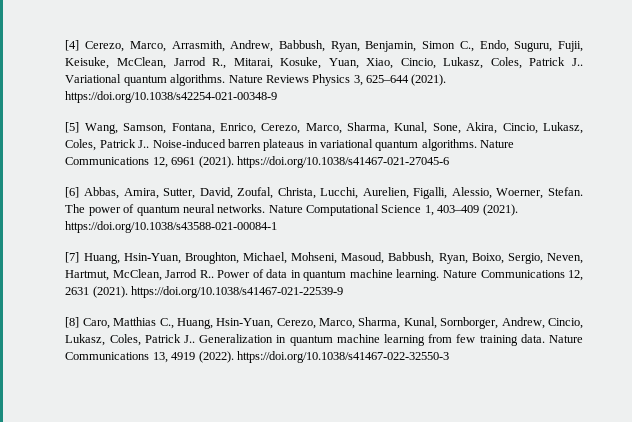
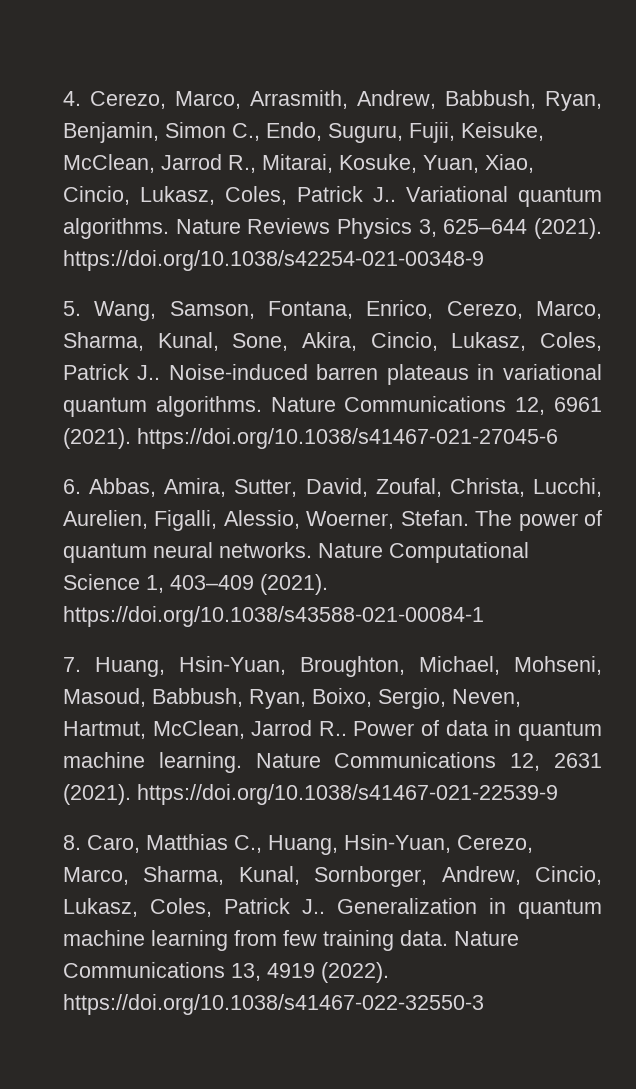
[65,40,80,51] [4] -> [62,91,81,106] 4.
[65,122,80,133] [5] -> [62,301,81,316] 5.
[65,187,80,198] [6] -> [62,479,81,494] 6.
[65,252,80,263] [7] -> [62,657,81,672] 7.
[65,317,80,328] [8] -> [62,835,81,850] 8.

